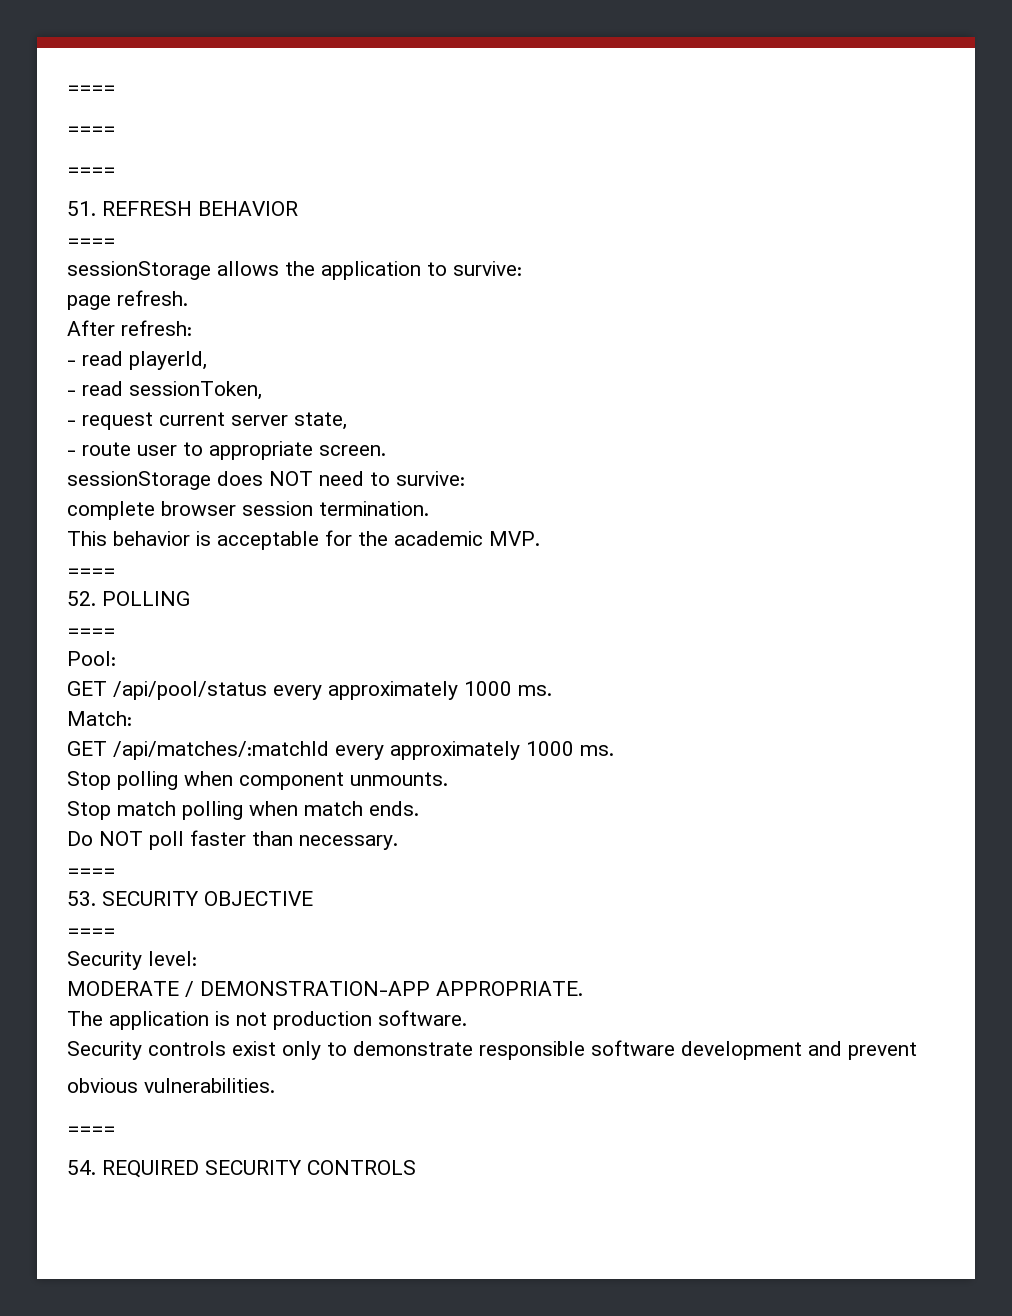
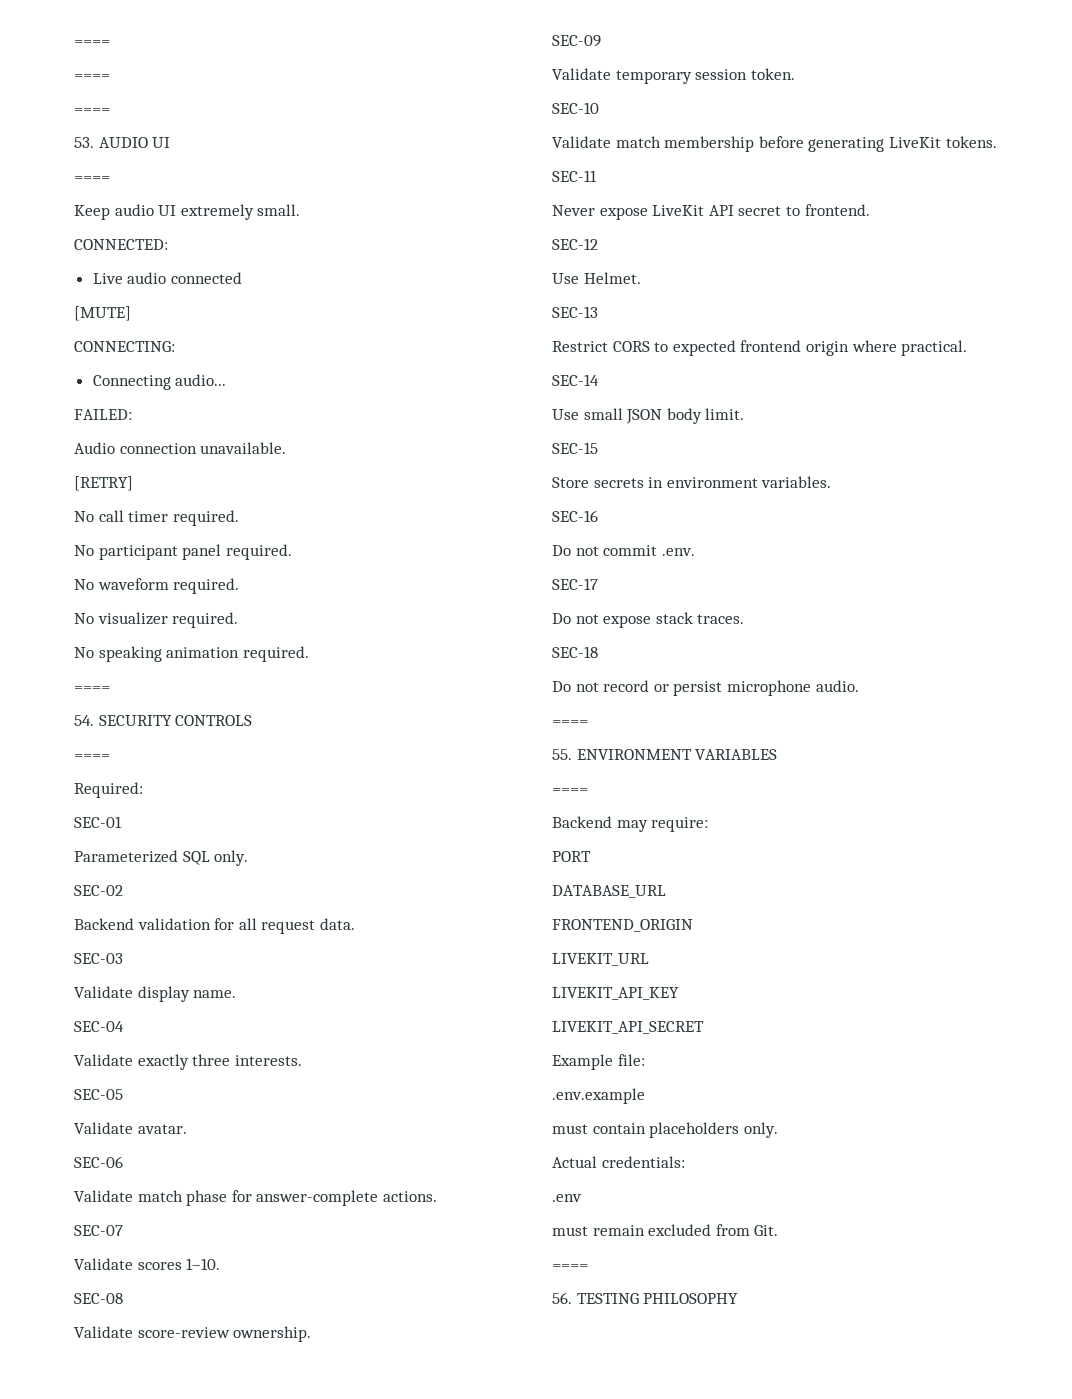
[67,201,298,216] [67,238,115,246] [67,261,522,280] [67,290,188,310] [67,320,192,336] [67,351,207,370] [67,381,262,400] [67,412,347,430] [67,441,386,460] [67,471,465,490] [67,501,429,520] [67,530,540,550] [67,568,115,576] [67,591,190,606] [67,628,115,636] [67,651,116,666] [67,681,552,700] [67,711,132,726] [67,741,614,760] [67,771,448,790] [67,801,419,820] [67,830,398,850] [67,868,115,876] [67,891,313,906] [67,928,115,936] [67,951,197,970] [67,981,583,997] [67,1010,467,1030] [67,1040,917,1060] [67,1078,275,1093] 51. REFRESH BEHAVIOR // ==== // sessionStorage allows the application to survive: // page refresh. // After refresh: // - read playerId, // - read sessionToken, // - request current server state, // - route user to appropriate screen. // sessionStorage does NOT need to survive: // complete browser session termination. // This behavior is acceptable for the academic MVP. // ==== // 52. POLLING // ==== // Pool: // GET /api/pool/status every approximately 1000 ms. // Match: // GET /api/matches/:matchId every approximately 1000 ms. // Stop polling when component unmounts. // Stop match polling when match ends. // Do NOT poll faster than necessary. // ==== // 53. SECURITY OBJECTIVE // ==== // Security level: // MODERATE / DEMONSTRATION-APP APPROPRIATE. // The application is not production software. // Security controls exist only to demonstrate responsible software development and prevent // obvious vulnerabilities. -> [74,137,171,148] [74,176,110,182] [74,204,301,220] [74,239,168,250] [92,272,242,284] [74,306,131,321] [74,341,175,352] [92,374,227,390] [74,409,132,420] [74,442,287,454] [74,476,133,491] [74,510,239,526] [74,544,292,560] [74,578,240,594] [74,612,239,628] [74,646,309,662] 53. AUDIO UI // ==== // Keep audio UI extremely small. // CONNECTED: // Live audio connected // [MUTE] // CONNECTING: // Connecting audio... // FAILED: // Audio connection unavailable. // [RETRY] // No call timer required. // No participant panel required. // No waveform required. // No visualizer required. // No speaking animation required.
[102,1160,199,1178] REQUIRED -> (94, 720) none
(416, 1167) none -> [74,754,110,760] [74,782,143,798] [74,816,122,828] [74,850,249,866] [74,885,123,896] [74,918,355,934] [74,953,123,964] [74,986,237,1002] [74,1021,124,1032] [74,1054,302,1070] [74,1089,123,1100] [74,1122,187,1134] [74,1156,123,1168] [74,1190,437,1206] [74,1225,123,1236] [74,1258,221,1270] [74,1293,123,1304] [74,1326,312,1342] [552,35,601,47] [552,68,795,84] [552,102,599,114] [552,136,997,152] [552,170,597,182] [552,204,870,220] [552,238,598,250] [552,272,641,284] [552,306,598,318] [552,340,968,356] [552,374,599,386] [552,408,745,424] [552,442,598,454] [552,476,832,488] [552,510,598,522] [552,545,695,556] [552,578,598,590] [552,612,745,628] [552,646,598,658] [552,680,859,696] [552,720,588,726] [552,749,778,760] [552,788,588,794] [552,816,709,832] [552,851,591,862] [552,885,666,898] [552,919,693,932] [552,953,649,966] [552,987,679,1000] [552,1021,704,1034] [552,1054,645,1070] [552,1088,645,1104] [552,1122,778,1138] [552,1156,685,1168] [552,1194,582,1202] [552,1224,779,1236] [552,1264,588,1270] [552,1292,739,1304] // ==== // Required: // SEC-01 // Parameterized SQL only. // SEC-02 // Backend validation for all request data. // SEC-03 // Validate display name. // SEC-04 // Validate exactly three interests. // SEC-05 // Validate avatar. // SEC-06 // Validate match phase for answer-complete actions. // SEC-07 // Validate scores 1–10. // SEC-08 // Validate score-review ownership. // SEC-09 // Validate temporary session token. // SEC-10 // Validate match membership before generating LiveKit tokens. // SEC-11 // Never expose LiveKit API secret to frontend. // SEC-12 // Use Helmet. // SEC-13 // Restrict CORS to expected frontend origin where practical. // SEC-14 // Use small JSON body limit. // SEC-15 // Store secrets in environment variables. // SEC-16 // Do not commit .env. // SEC-17 // Do not expose stack traces. // SEC-18 // Do not record or persist microphone audio. // ==== // 55. ENVIRONMENT VARIABLES // ==== // Backend may require: // PORT // DATABASE_URL // FRONTEND_ORIGIN // LIVEKIT_URL // LIVEKIT_API_KEY // LIVEKIT_API_SECRET // Example file: // .env.example // must contain placeholders only. // Actual credentials: // .env // must remain excluded from Git. // ==== // 56. TESTING PHILOSOPHY

